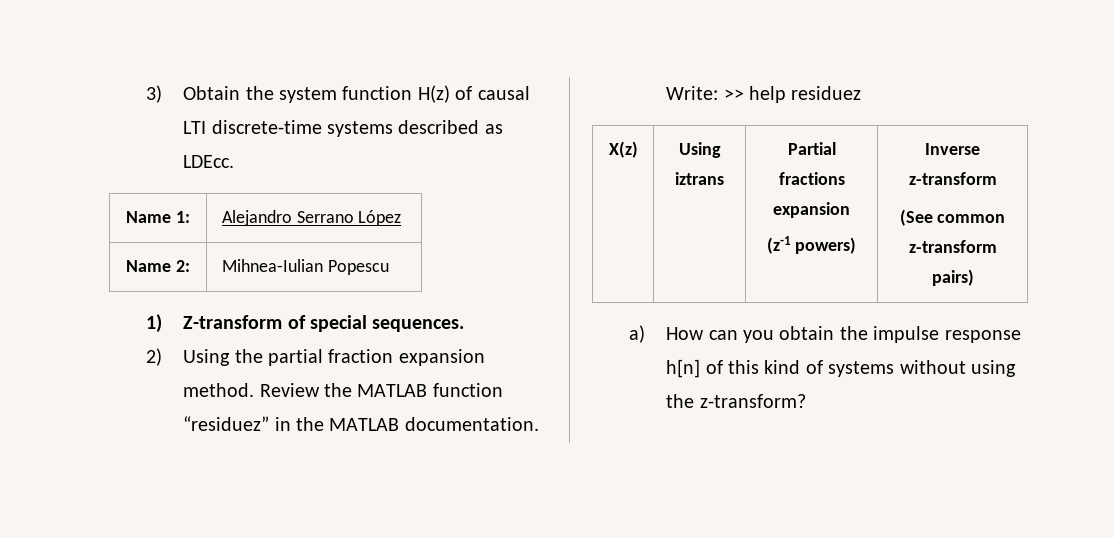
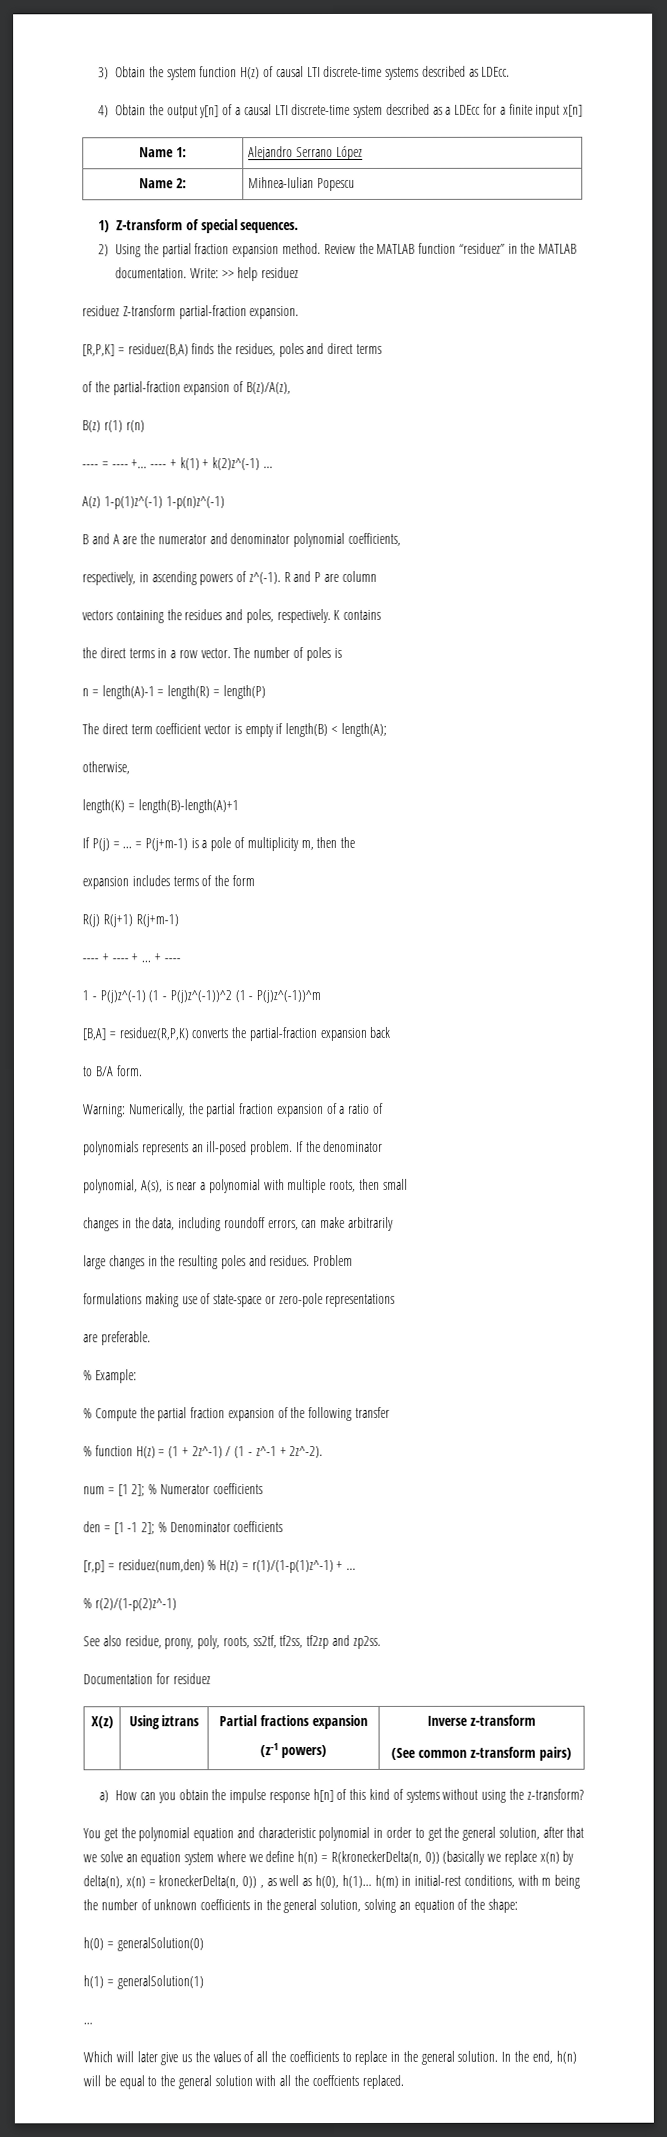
(235, 161) none -> [98,103,584,119] // 4) Obtain the output y[n] of a causal LTI discrete-time system described as a LDEcc for a finite input x[n]
(862, 93) none -> [82,305,300,320] [82,342,383,358] [82,381,291,396] [82,420,145,433] [82,457,274,471] [82,496,225,510] [82,532,402,548] [82,570,377,586] [82,609,382,624] [82,647,342,662] [82,685,266,700] [82,722,387,738] [82,761,130,775] [82,799,239,814] [82,836,356,852] [82,875,255,890] [82,914,179,928] [82,953,181,963] [82,990,322,1004] [82,1026,391,1042] [82,1065,143,1077] [83,1102,385,1118] [83,1140,384,1156] [83,1178,408,1194] [83,1216,395,1232] [83,1254,354,1270] [83,1293,396,1308] [83,1331,151,1346] [83,1369,137,1384] [83,1406,391,1422] [83,1445,324,1459] [83,1483,263,1497] [83,1521,284,1535] [83,1559,357,1574] [83,1598,177,1612] [83,1634,381,1650] [83,1673,211,1685] // residuez Z-transform partial-fraction expansion. // [R,P,K] = residuez(B,A) finds the residues, poles and direct terms // of the partial-fraction expansion of B(z)/A(z), // B(z) r(1) r(n) // ---- = ---- +... ---- + k(1) + k(2)z^(-1) ... // A(z) 1-p(1)z^(-1) 1-p(n)z^(-1) // B and A are the numerator and denominator polynomial coefficients, // respectively, in ascending powers of z^(-1). R and P are column // vectors containing the residues and poles, respectively. K contains // the direct terms in a row vector. The number of poles is // n = length(A)-1 = length(R) = length(P) // The direct term coefficient vector is empty if length(B) < length(A); // otherwise, // length(K) = length(B)-length(A)+1 // If P(j) = ... = P(j+m-1) is a pole of multiplicity m, then the // expansion includes terms of the form // R(j) R(j+1) R(j+m-1) // ---- + ---- + ... + ---- // 1 - P(j)z^(-1) (1 - P(j)z^(-1))^2 (1 - P(j)z^(-1))^m // [B,A] = residuez(R,P,K) converts the partial-fraction expansion back // to B/A form. // Warning: Numerically, the partial fraction expansion of a ratio of // polynomials represents an ill-posed problem. If the denominator // polynomial, A(s), is near a polynomial with multiple roots, then small // changes in the data, including roundoff errors, can make arbitrarily // large changes in the resulting poles and residues. Problem // formulations making use of state-space or zero-pole representations // are preferable. // % Example: // % Compute the partial fraction expansion of the following transfer // % function H(z) = (1 + 2z^-1) / (1 - z^-1 + 2z^-2). // num = [1 2]; % Numerator coefficients // den = [1 -1 2]; % Denominator coefficients // [r,p] = residuez(num,den) % H(z) = r(1)/(1-p(1)z^-1) + ... // % r(2)/(1-p(2)z^-1) // See also residue, prony, poly, roots, ss2tf, tf2ss, tf2zp and zp2ss. // Documentation for residuez
(806, 401) none -> [83,1826,585,1842] [83,1850,575,1866] [83,1874,581,1889] [83,1898,518,1914] [83,1937,204,1952] [83,1975,204,1990] [83,2022,93,2025] [83,2050,577,2066] [83,2074,404,2090] // You get the polynomial equation and characteristic polynomial in order to get the general solution, after that we solve an equation system where we define h(n) = R(kroneckerDelta(n, 0)) (basically we replace x(n) by delta(n), x(n) = kroneckerDelta(n, 0)) , as well as h(0), h(1)… h(m) in initial-rest conditions, with m being the number of unknown coefficients in the general solution, solving an equation of the shape: // h(0) = generalSolution(0) // h(1) = generalSolution(1) // … // Which will later give us the values of all the coefficients to replace in the general solution. In the end, h(n) will be equal to the general solution with all the coeffcients replaced.

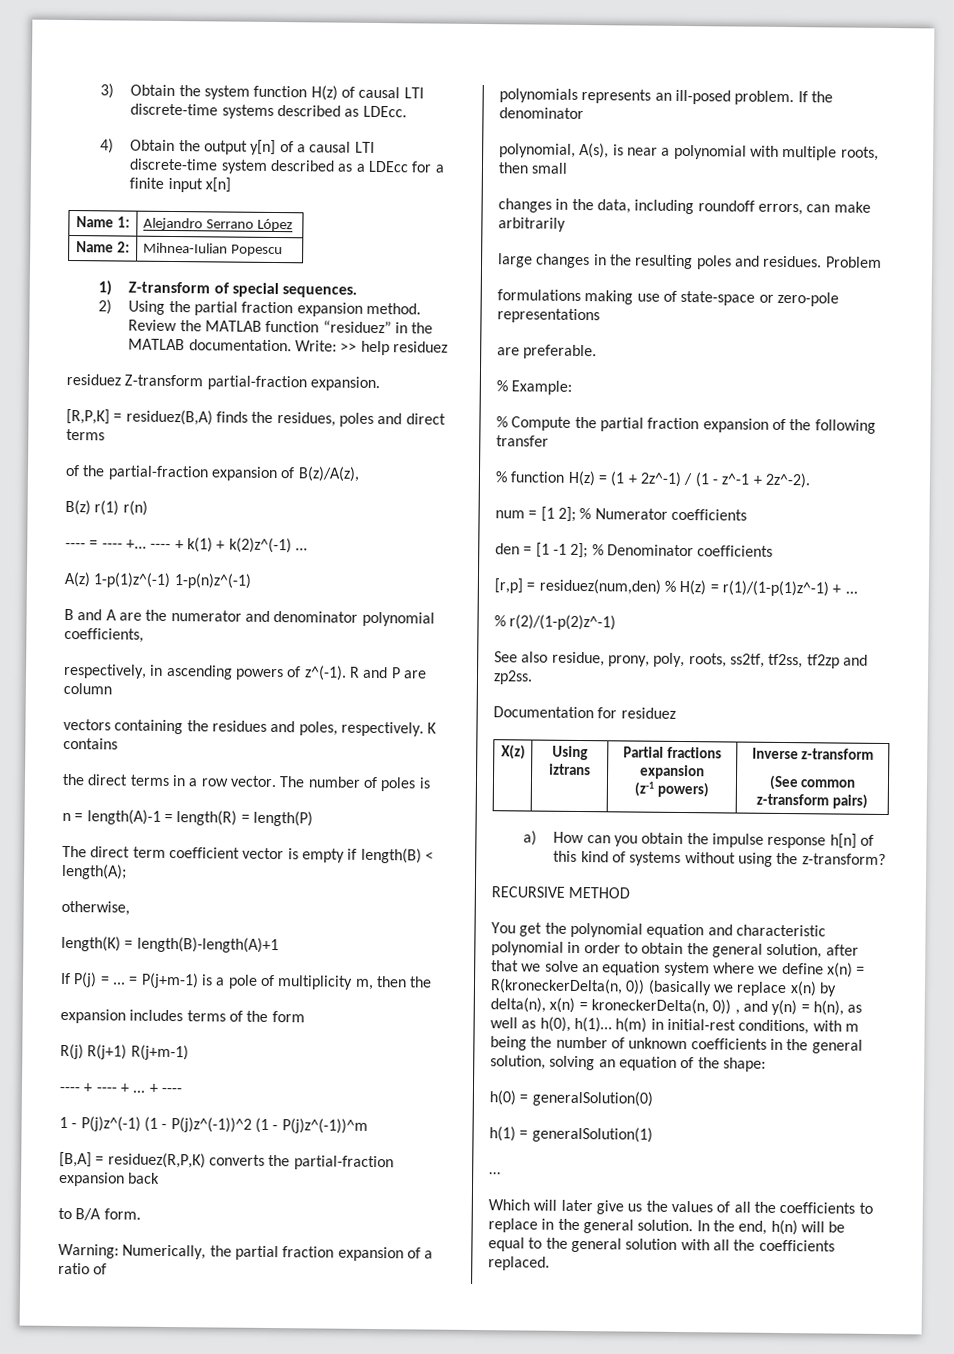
(584, 1794) none -> [491,886,631,899] // RECURSIVE METHOD
[427,1827,442,1841] get -> [641,942,684,955] obtain
[297,1851,319,1865] h(n) -> [826,962,853,978] x(n)
(264, 1887) none -> [742,999,844,1016] and y(n) = h(n),
[311,2074,359,2087] coeffcients -> [758,1239,835,1252] coefficients

